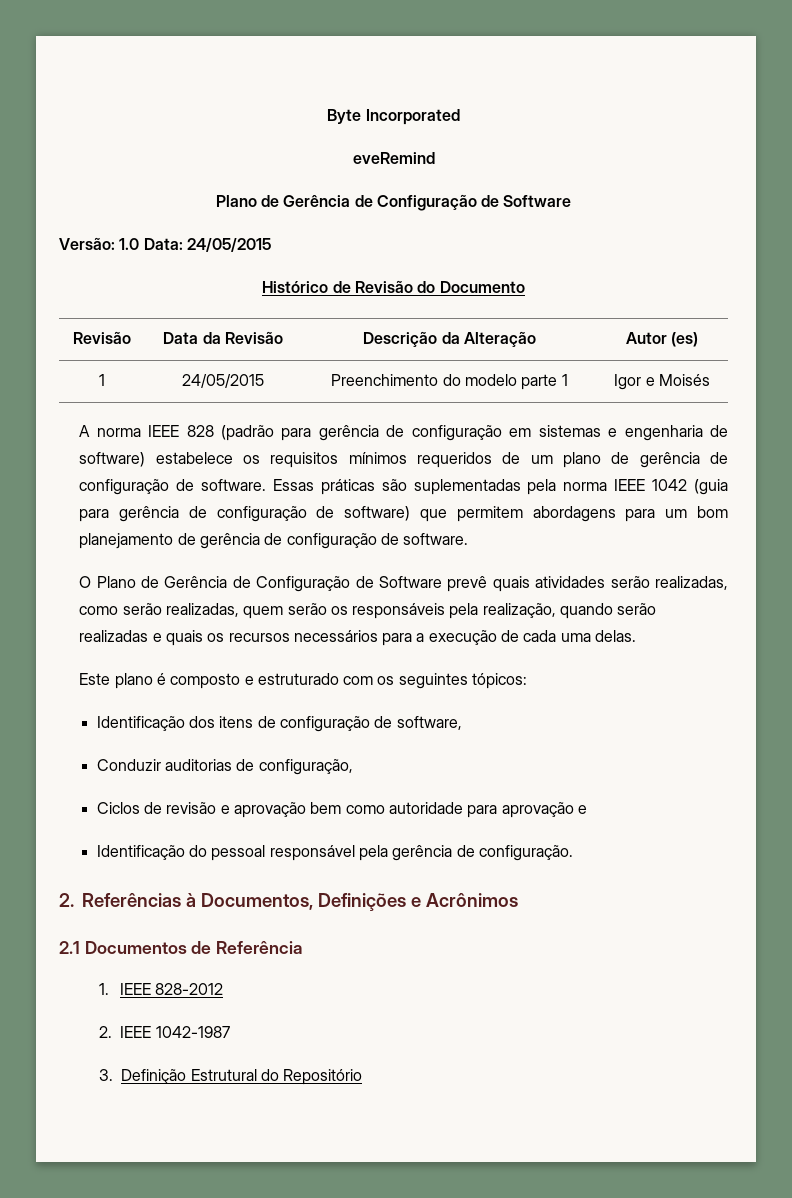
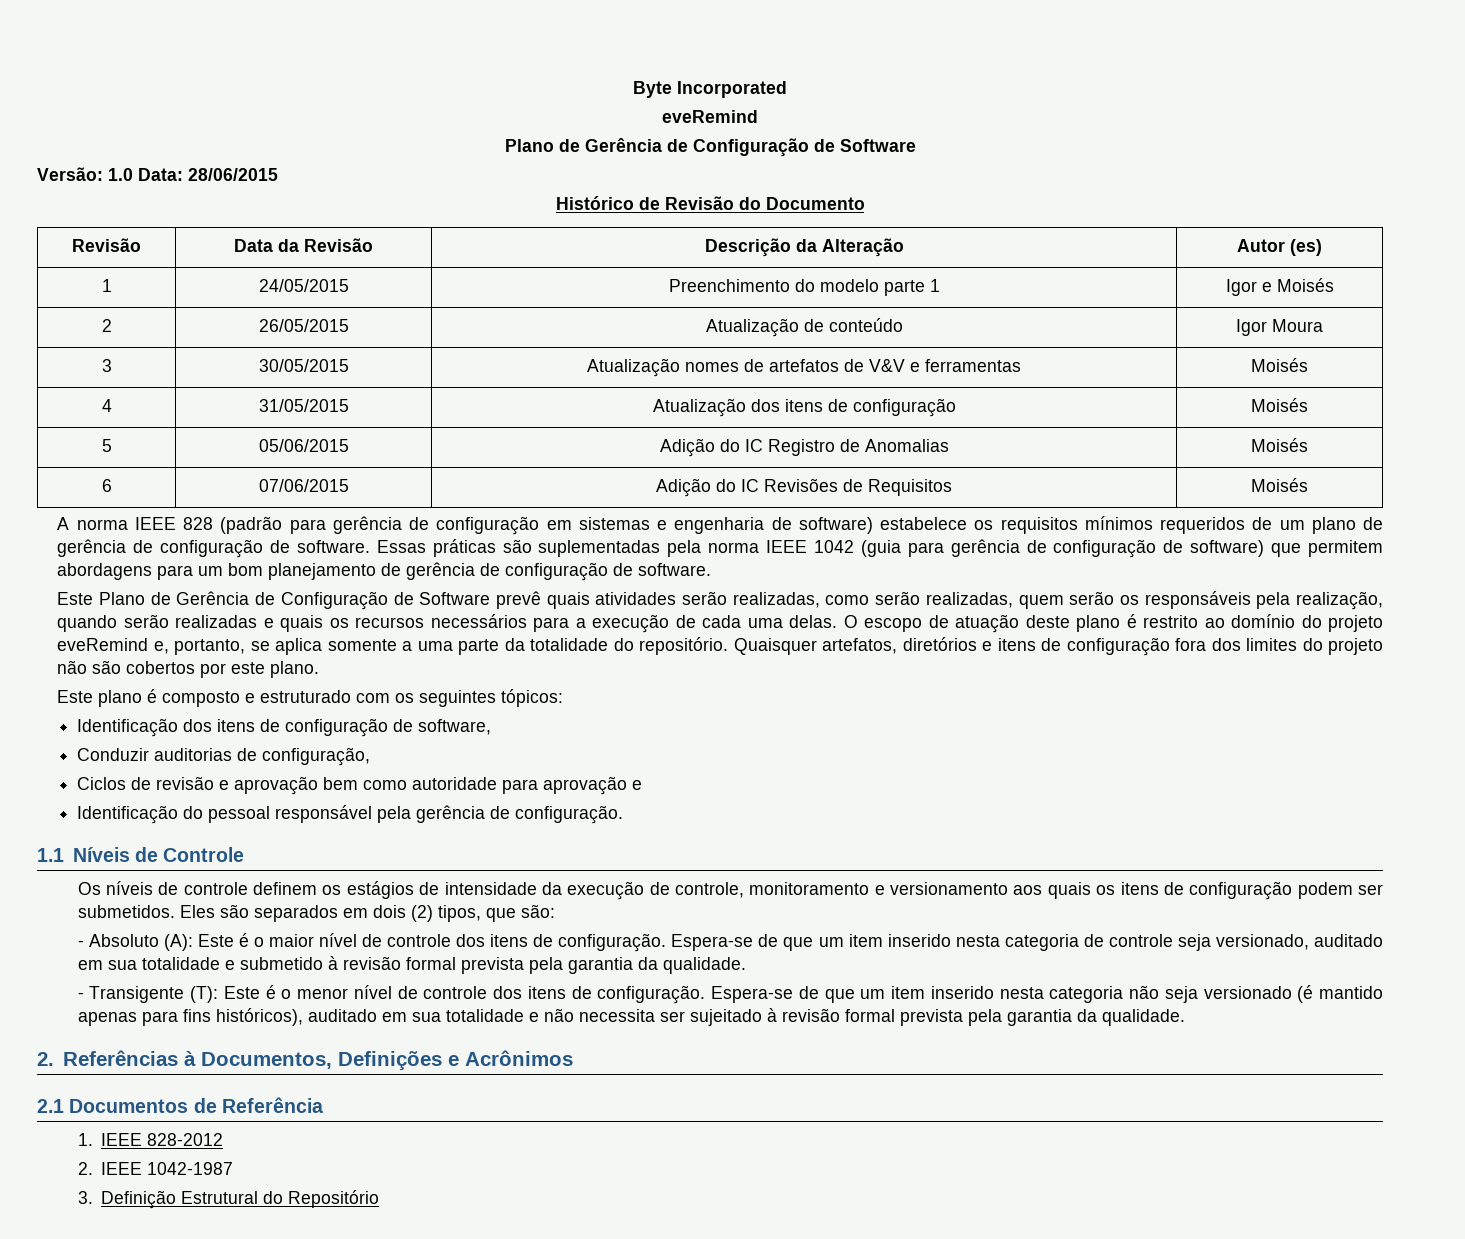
[186,238,271,252] 24/05/2015 -> [188,168,278,181] 28/06/2015
(710, 380) none -> [101,319,112,332] [258,319,349,332] [705,318,903,337] [1236,319,1323,336] [101,359,112,372] [258,359,349,372] [587,358,1021,377] [1251,358,1308,372] [101,399,112,412] [258,399,349,412] [652,398,956,417] [1251,398,1308,412] [101,439,112,452] [258,439,349,452] [659,438,949,457] [1251,438,1308,452] [101,479,112,492] [258,479,349,492] [656,478,952,497] [1251,478,1308,492] // 2 | 26/05/2015 | Atualização de conteúdo | Igor Moura // 3 | 30/05/2015 | Atualização nomes de artefatos de V&V e ferramentas | Moisés // 4 | 31/05/2015 | Atualização dos itens de configuração | Moisés // 5 | 05/06/2015 | Adição do IC Registro de Anomalias | Moisés // 6 | 07/06/2015 | Adição do IC Revisões de Requisitos | Moisés
[79,576,92,588] O -> [57,592,94,605] Este
(637, 636) none -> [843,614,1383,633] [57,637,1384,656] [57,660,320,678] O escopo de atuação deste plano é restrito ao domínio do projeto eveRemind e, portanto, se aplica somente a uma parte da totalidade do repositório. Quaisquer artefatos, diretórios e itens de configuração fora dos limites do projeto não são cobertos por este plano.
(574, 853) none -> [37,847,245,862] [77,881,1384,900] [77,904,555,922] [77,933,1383,952] [77,956,746,974] [77,985,1383,1004] [77,1008,1185,1026] // 1.1 Níveis de Controle // Os níveis de controle definem os estágios de intensidade da execução de controle, monitoramento e versionamento aos quais os itens de configuração podem ser submetidos. Eles são separados em dois (2) tipos, que são: // - Absoluto (A): Este é o maior nível de controle dos itens de configuração. Espera-se de que um item inserido nesta categoria de controle seja versionado, auditado em sua totalidade e submetido à revisão formal prevista pela garantia da qualidade. // - Transigente (T): Este é o menor nível de controle dos itens de configuração. Espera-se de que um item inserido nesta categoria não seja versionado (é mantido apenas para fins históricos), auditado em sua totalidade e não necessita ser sujeitado à revisão formal prevista pela garantia da qualidade.

